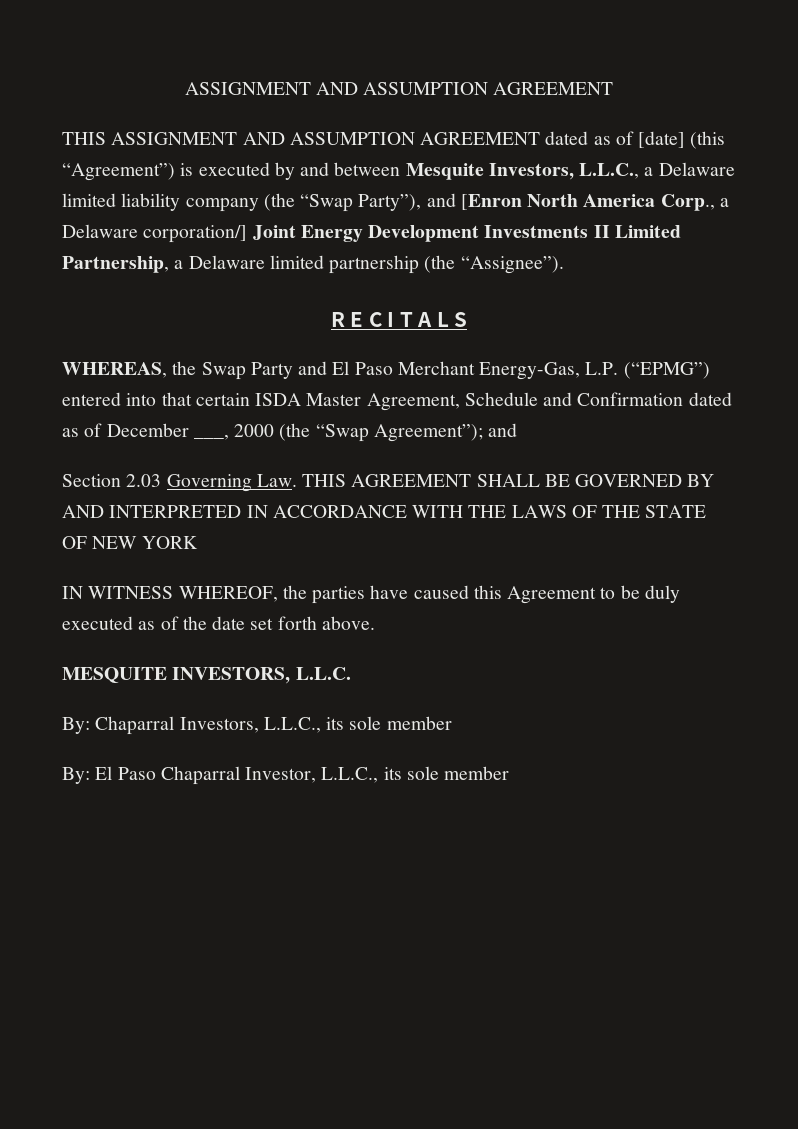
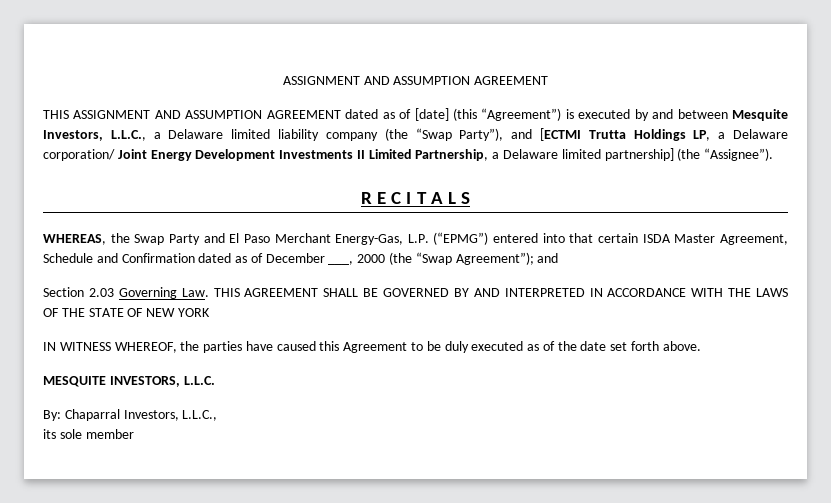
[460,194,729,211] [62,224,248,243] [Enron North America Corp., a Delaware corporation/] -> [539,128,788,141] [43,149,115,161] [ECTMI Trutta Holdings LP, a Delaware corporation/
[329,255,420,274] partnership -> [604,148,674,161] partnership]
[326,716,452,730] [62,766,510,785] its sole member // By: El Paso Chaparral Investor, L.L.C., its sole member -> [43,429,134,439] // its sole member

